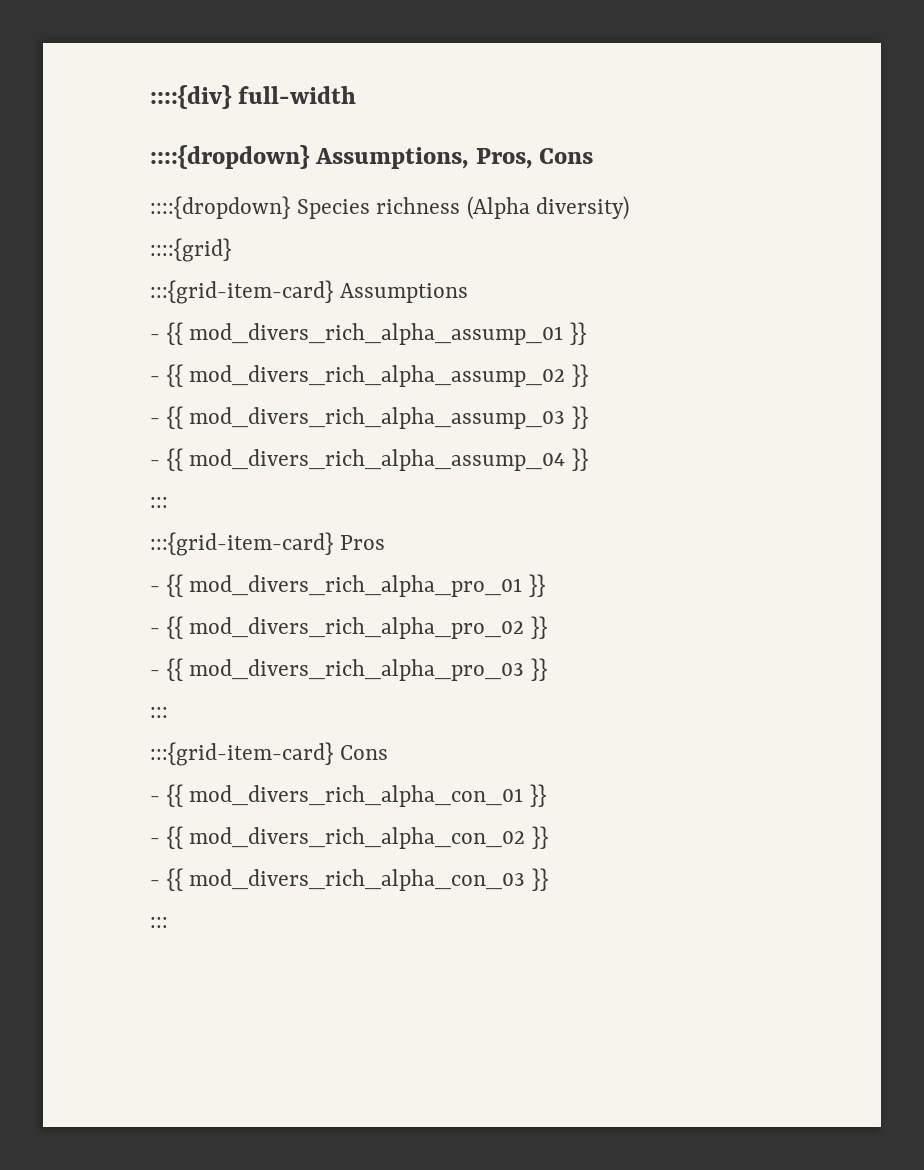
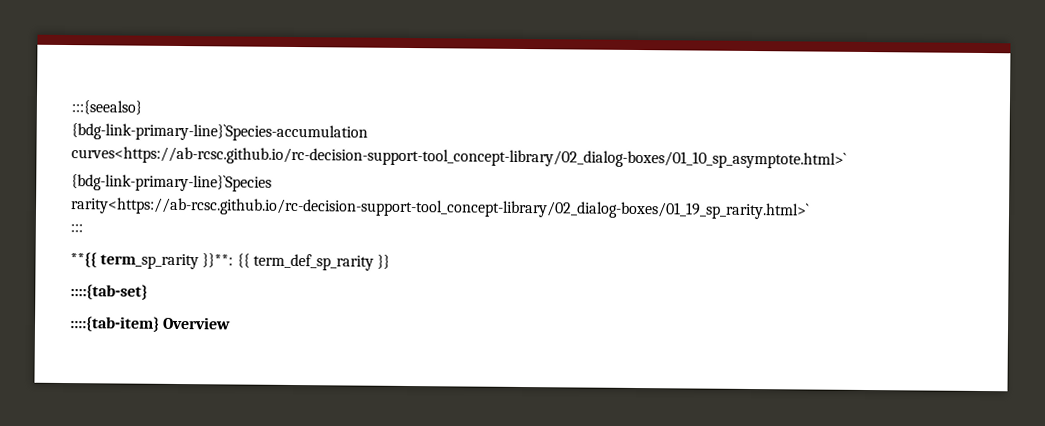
[150,85,357,109] [150,145,594,169] [150,196,630,220] [150,238,231,262] [150,280,468,304] [150,322,586,345] [150,364,588,387] [150,406,588,429] [150,448,588,471] [150,497,168,508] [150,532,385,556] [150,574,545,597] [150,616,547,639] [150,658,547,681] [150,707,168,718] [150,742,388,766] [150,784,546,807] [150,826,548,849] [150,868,548,891] [150,917,168,928] ::::{div} full-width // ::::{dropdown} Assumptions, Pros, Cons // ::::{dropdown} Species richness (Alpha diversity) // ::::{grid} // :::{grid-item-card} Assumptions // - {{ mod_divers_rich_alpha_assump_01 }} // - {{ mod_divers_rich_alpha_assump_02 }} // - {{ mod_divers_rich_alpha_assump_03 }} // - {{ mod_divers_rich_alpha_assump_04 }} // ::: // :::{grid-item-card} Pros // - {{ mod_divers_rich_alpha_pro_01 }} // - {{ mod_divers_rich_alpha_pro_02 }} // - {{ mod_divers_rich_alpha_pro_03 }} // ::: // :::{grid-item-card} Cons // - {{ mod_divers_rich_alpha_con_01 }} // - {{ mod_divers_rich_alpha_con_02 }} // - {{ mod_divers_rich_alpha_con_03 }} // ::: -> [71,100,142,115] [71,123,368,142] [71,146,847,169] [71,174,272,192] [70,197,810,220] [70,224,83,233] [70,252,390,271] [70,284,148,300] [69,316,232,332] :::{seealso} // {bdg-link-primary-line}`Species-accumulation curves<https://ab-rcsc.github.io/rc-decision-support-tool_concept-library/02_dialog-boxes/01_10_sp_asymptote.html>` // {bdg-link-primary-line}`Species rarity<https://ab-rcsc.github.io/rc-decision-support-tool_concept-library/02_dialog-boxes/01_19_sp_rarity.html>` // ::: // **{{ term_sp_rarity }}**: {{ term_def_sp_rarity }} // ::::{tab-set} // ::::{tab-item} Overview

